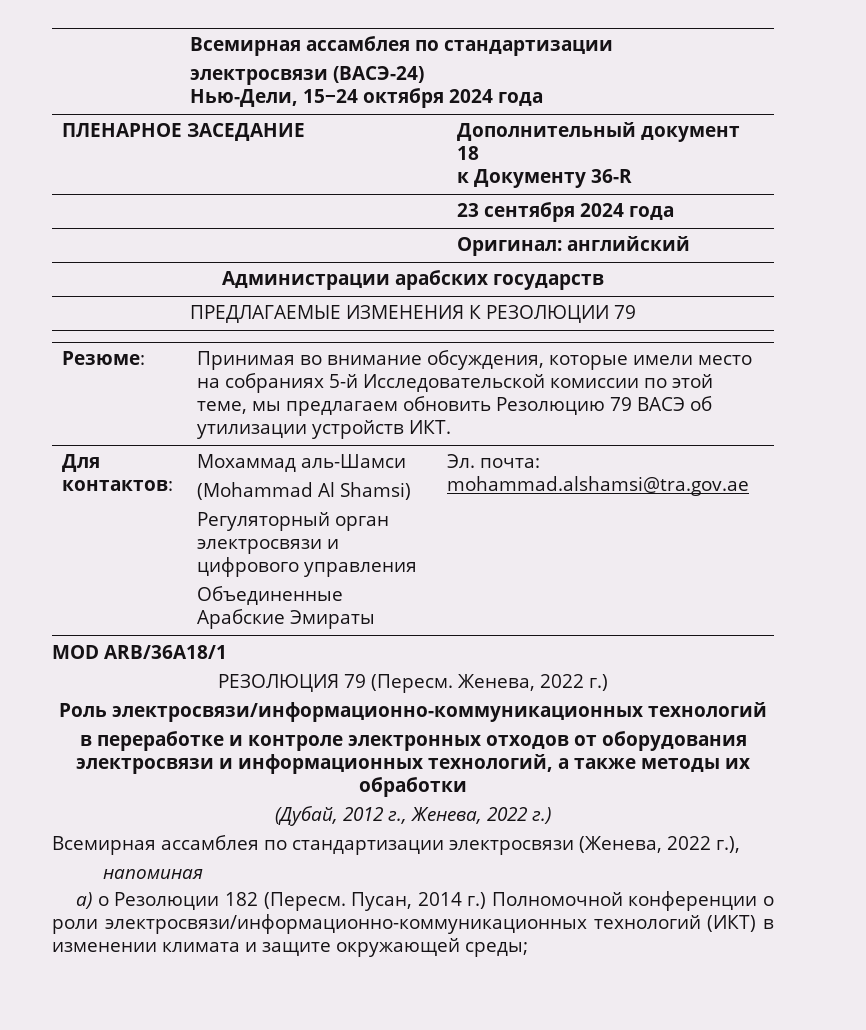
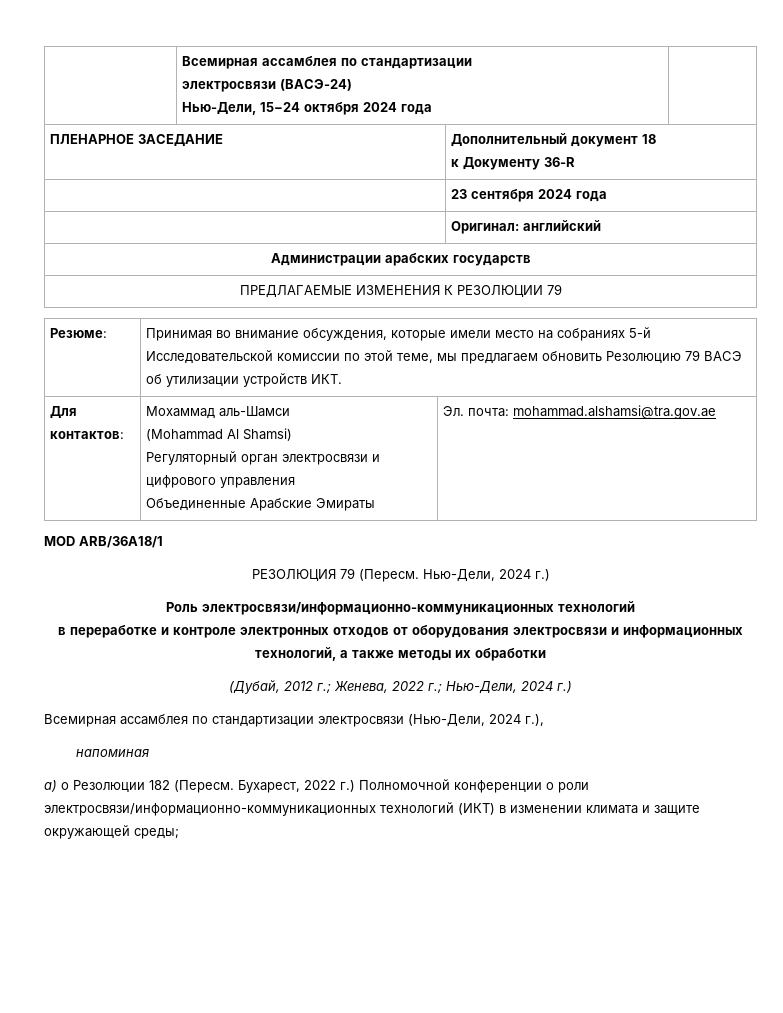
[458,674,584,691] Женева, 2022 -> [422,569,531,582] Нью-Дели, 2024
[388,807,528,824] г., Женева, 2022 -> [317,681,553,694] г.; Женева, 2022 г.; Нью-Дели, 2024
[579,836,711,853] (Женева, 2022 -> [408,714,521,727] (Нью-Дели, 2024
[351,892,462,911] Пусан, 2014 -> [238,780,336,793] Бухарест, 2022

